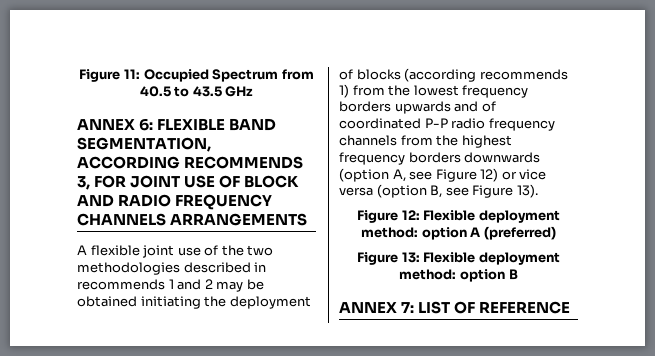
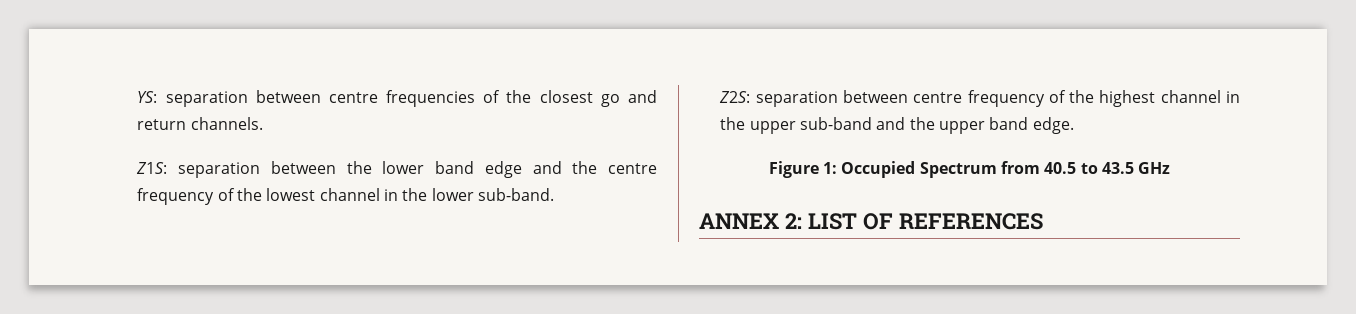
[79,69,140,82] Figure 11: -> [137,90,658,107] [137,117,263,130] [136,161,657,178] [137,188,554,205] [719,90,1240,107] [720,117,1074,134] [768,161,838,178] YS: separation between centre frequencies of the closest go and return channels. // Z1S: separation between the lower band edge and the centre frequency of the lowest channel in the lower sub-band. // Z2S: separation between centre frequency of the highest channel in the upper sub-band and the upper band edge. // Figure 1:
[139,118,277,131] [77,137,211,152] [77,156,304,169] [77,175,300,190] [77,194,273,210] [77,213,308,226] [77,245,274,258] [77,262,267,275] [77,279,264,292] [77,296,311,309] [339,68,568,82] [339,84,529,98] [339,101,496,114] [339,118,555,131] [339,135,512,148] [339,152,541,165] [339,168,547,182] [339,184,538,198] [357,210,560,223] [361,226,556,240] [357,252,560,265] [399,269,518,282] [339,302,415,313] 6: FLEXIBLE BAND SEGMENTATION, ACCORDING RECOMMENDS 3, FOR JOINT USE OF BLOCK AND RADIO FREQUENCY CHANNELS ARRANGEMENTS // A flexible joint use of the two methodologies described in recommends 1 and 2 may be obtained initiating the deployment of blocks (according recommends 1) from the lowest frequency borders upwards and of coordinated P-P radio frequency channels from the highest frequency borders downwards (option A, see Figure 12) or vice versa (option B, see Figure 13). // Figure 12: Flexible deployment method: option A (preferred) // Figure 13: Flexible deployment method: option B // ANNEX 7: -> [784,213,802,229] 2:
[479,301,571,314] REFERENCE -> [898,213,1043,230] REFERENCES

